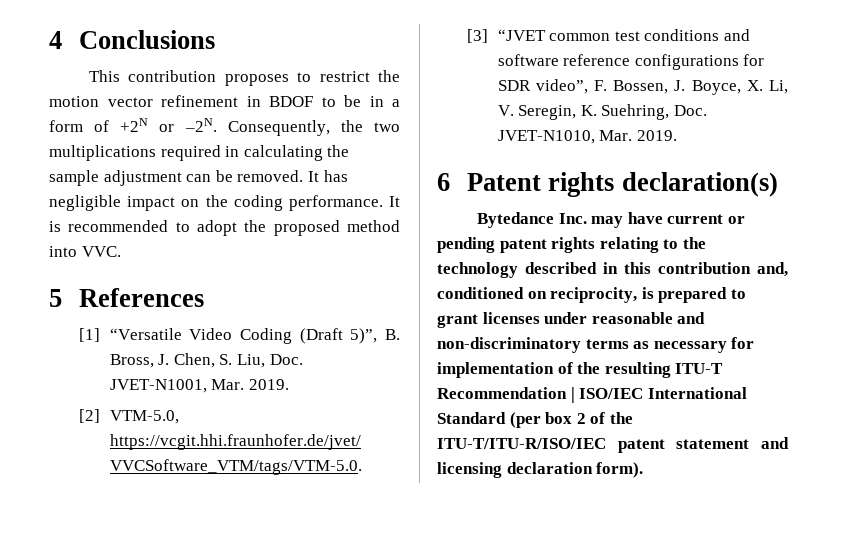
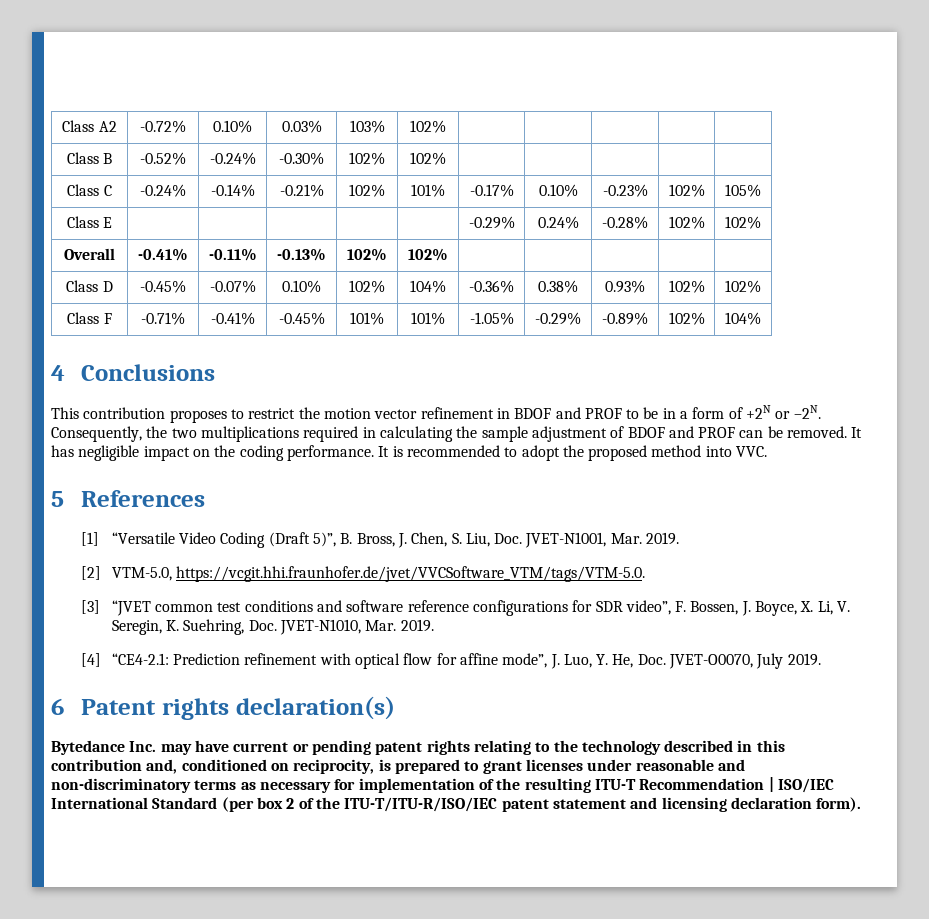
(49, 40) none -> [62,120,117,132] [140,120,186,133] [212,120,252,133] [281,120,322,133] [349,120,385,133] [410,120,446,133] [66,152,113,164] [140,152,186,165] [209,152,256,165] [279,152,324,165] [349,152,385,165] [410,152,446,165] [67,184,112,196] [140,184,186,197] [210,184,255,197] [279,184,324,197] [349,184,385,197] [411,184,445,197] [469,184,514,197] [538,184,578,197] [602,184,648,197] [668,184,705,197] [725,184,761,197] [66,216,113,228] [468,216,515,229] [537,216,579,229] [602,216,648,229] [668,216,705,229] [725,216,761,229] [64,248,115,260] [138,248,188,261] [208,248,257,261] [277,248,326,261] [347,248,387,261] [408,248,448,261] [66,280,113,292] [140,280,186,293] [209,280,256,293] [282,280,321,293] [349,280,385,293] [410,280,446,293] [469,280,514,293] [538,280,578,293] [605,280,645,293] [668,280,705,293] [725,280,761,293] [67,312,112,324] [141,312,185,325] [210,312,255,325] [278,312,325,325] [350,312,384,325] [411,312,445,325] [469,312,514,325] [535,312,581,325] [602,312,648,325] [668,312,705,325] [725,312,761,325] Class A2 | -0.72% | 0.10% | 0.03% | 103% | 102% | | | | | // Class B | -0.52% | -0.24% | -0.30% | 102% | 102% | | | | | // Class C | -0.24% | -0.14% | -0.21% | 102% | 101% | -0.17% | 0.10% | -0.23% | 102% | 105% // Class E | | | | | | -0.29% | 0.24% | -0.28% | 102% | 102% // Overall | -0.41% | -0.11% | -0.13% | 102% | 102% | | | | | // Class D | -0.45% | -0.07% | 0.10% | 102% | 104% | -0.36% | 0.38% | 0.93% | 102% | 102% // Class F | -0.71% | -0.41% | -0.45% | 101% | 101% | -1.05% | -0.29% | -0.89% | 102% | 104% //
(313, 101) none -> [555,407,622,419] and PROF
(182, 178) none -> [610,426,736,438] of BDOF and PROF
(677, 135) none -> [81,653,821,669] // [4] “CE4-2.1: Prediction refinement with optical flow for affine mode”, J. Luo, Y. He, Doc. JVET-O0070, July 2019.

